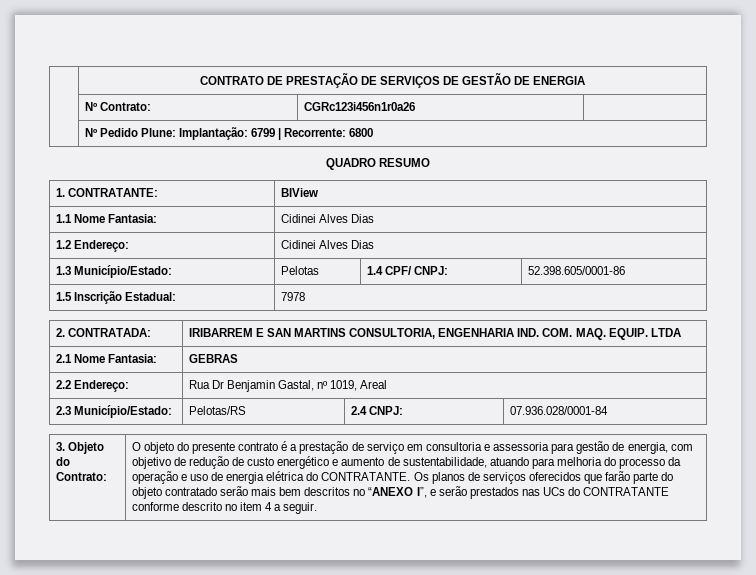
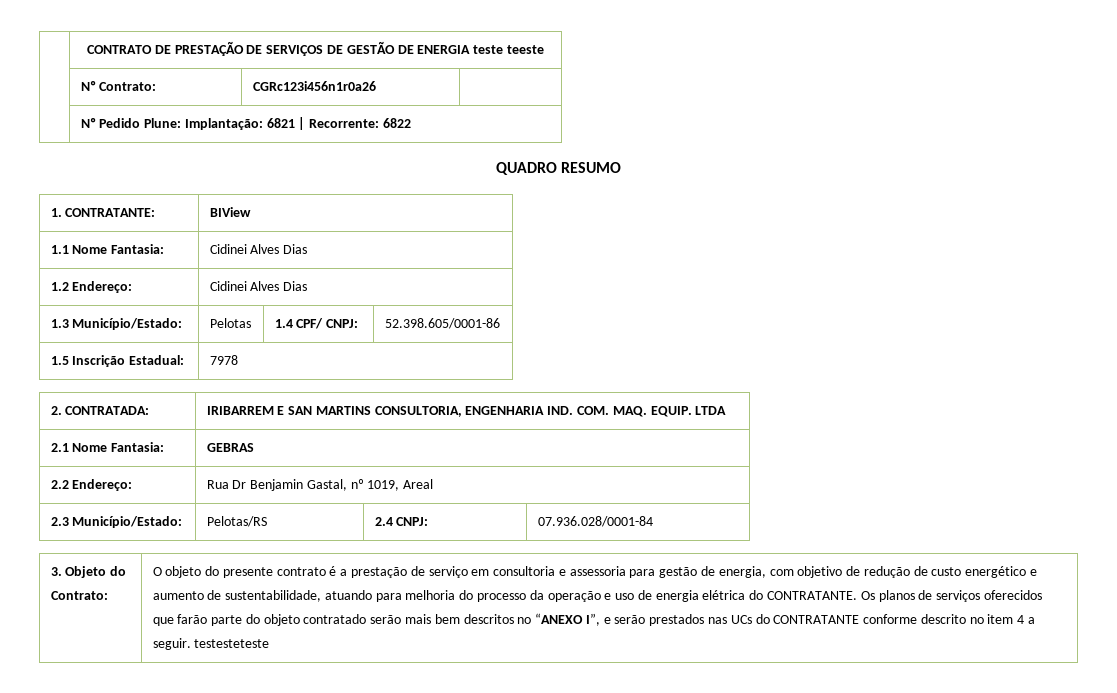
(586, 80) none -> [473,45,544,54] teste teeste
[251,128,276,137] 6799 -> [266,118,295,128] 6821
[349,128,374,137] 6800 -> [382,118,411,128] 6822
(318, 508) none -> [194,639,270,648] testesteteste

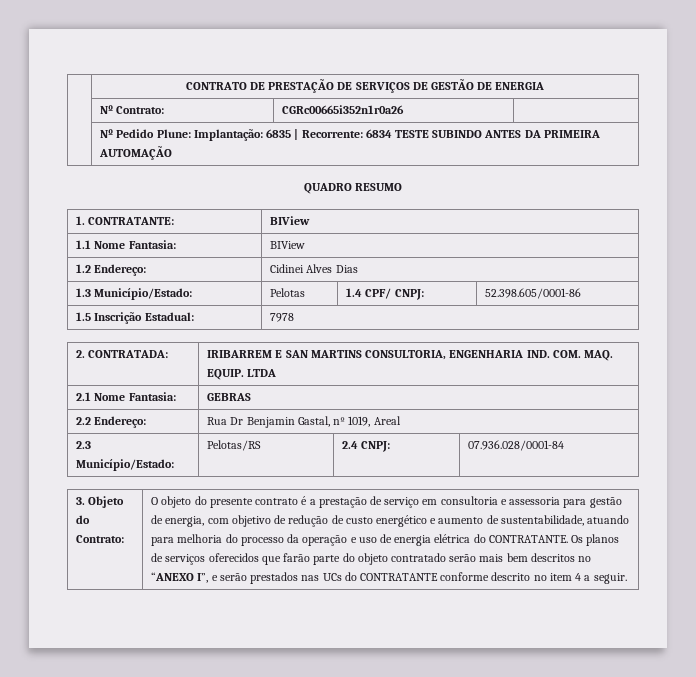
[473,45,544,54] teste teeste -> (545, 86) none
[252,81,376,91] CGRc123i456n1r0a26 -> [282,105,405,114] CGRc00665i352n1r0a26
[266,118,295,128] 6821 -> [266,129,292,138] 6835
[382,118,411,128] 6822 -> [365,129,600,138] [99,146,173,160] 6834 TESTE SUBINDO ANTES DA PRIMEIRA AUTOMAÇÃO
[209,244,308,254] Cidinei Alves Dias -> [270,241,306,249] BIView
[194,639,270,648] testesteteste -> (627, 578) none

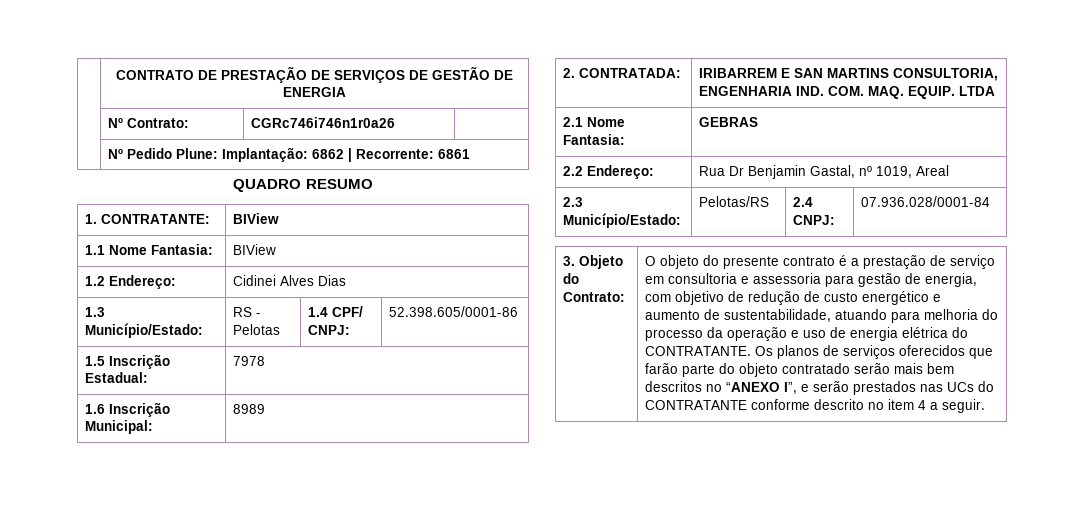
[282,105,405,114] CGRc00665i352n1r0a26 -> [251,117,396,128] CGRc746i746n1r0a26
[266,129,292,138] 6835 -> [312,149,345,159] 6862
[365,129,600,138] [99,146,173,160] 6834 TESTE SUBINDO ANTES DA PRIMEIRA AUTOMAÇÃO -> [438,149,471,159] 6861
(193, 294) none -> [233,307,262,317] RS -
(295, 317) none -> [85,402,171,417] [85,420,154,434] [233,404,266,414] // 1.6 Inscrição Municipal: | 8989

